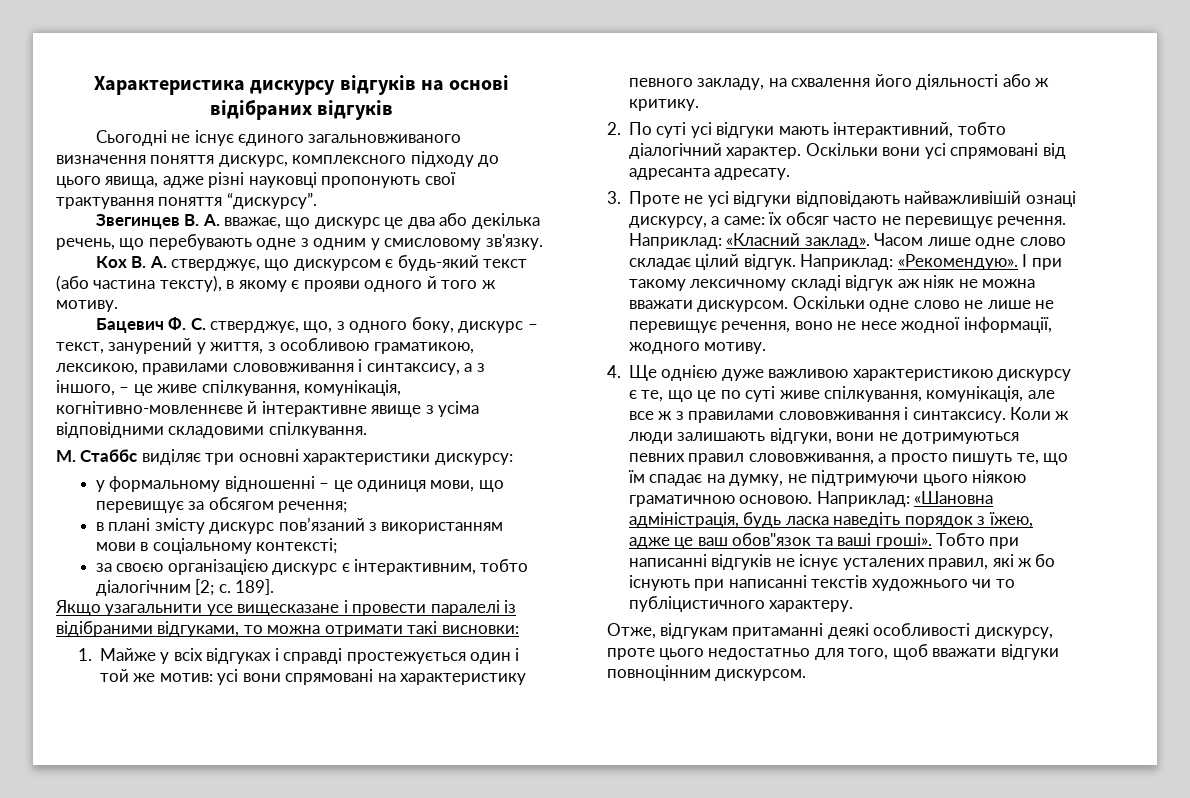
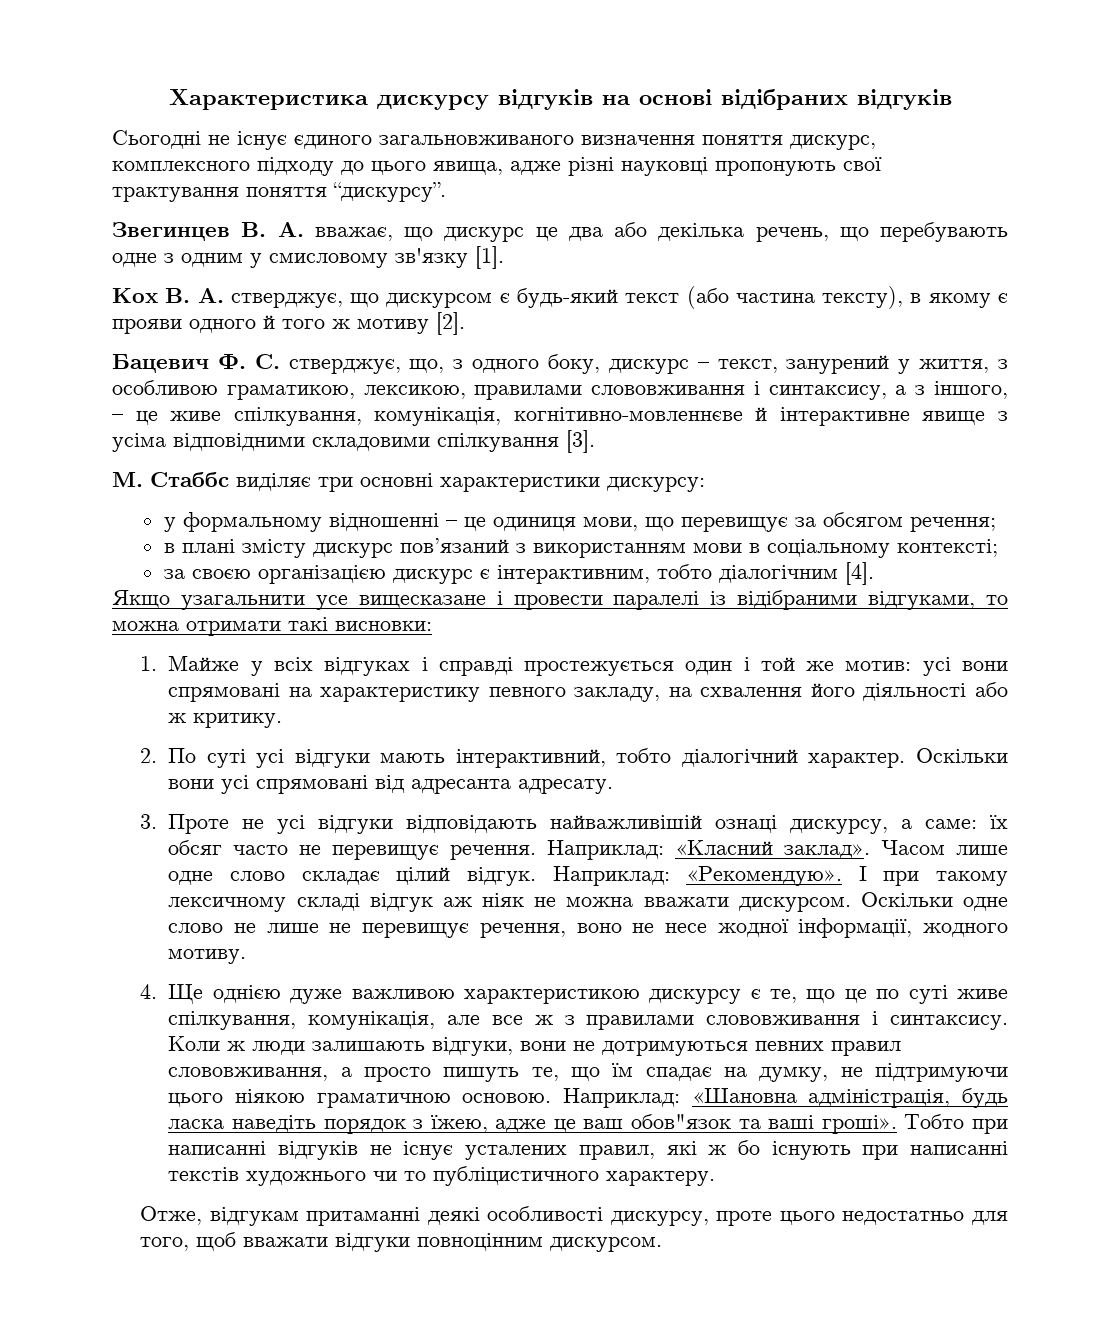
[485,234,543,250] зв'язку. -> [395,246,504,269] зв'язку [1].
[56,300,118,312] мотиву. -> [357,312,465,335] мотиву [2].
[268,422,367,438] спілкування. -> [437,430,595,453] спілкування [3].
[195,579,275,596] [2; с. 189]. -> [844,562,874,585] [4].

